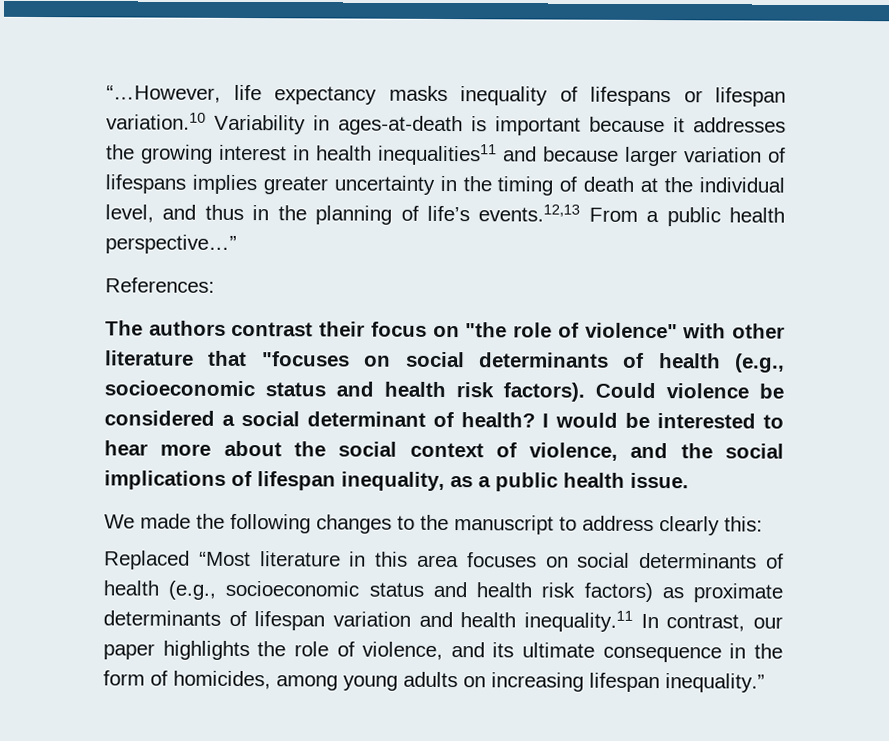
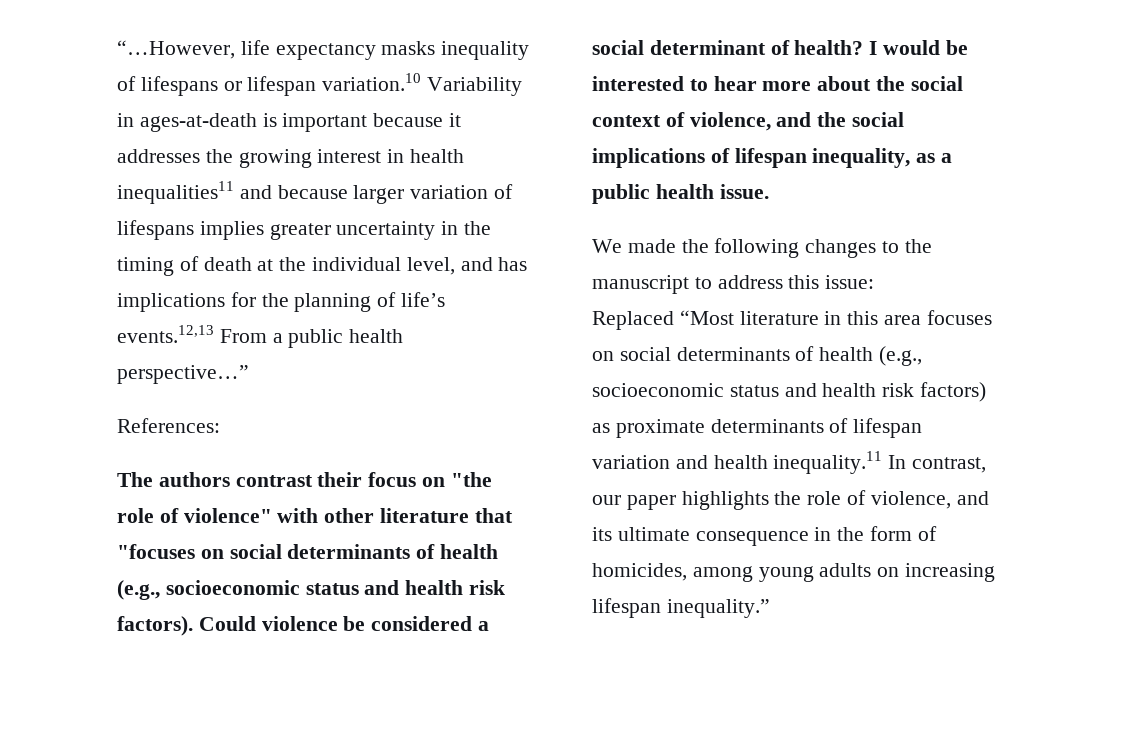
[204,204,270,221] thus in -> [498,257,528,271] [117,292,256,312] has implications for
[659,516,763,536] clearly this: -> [788,275,875,289] this issue:

